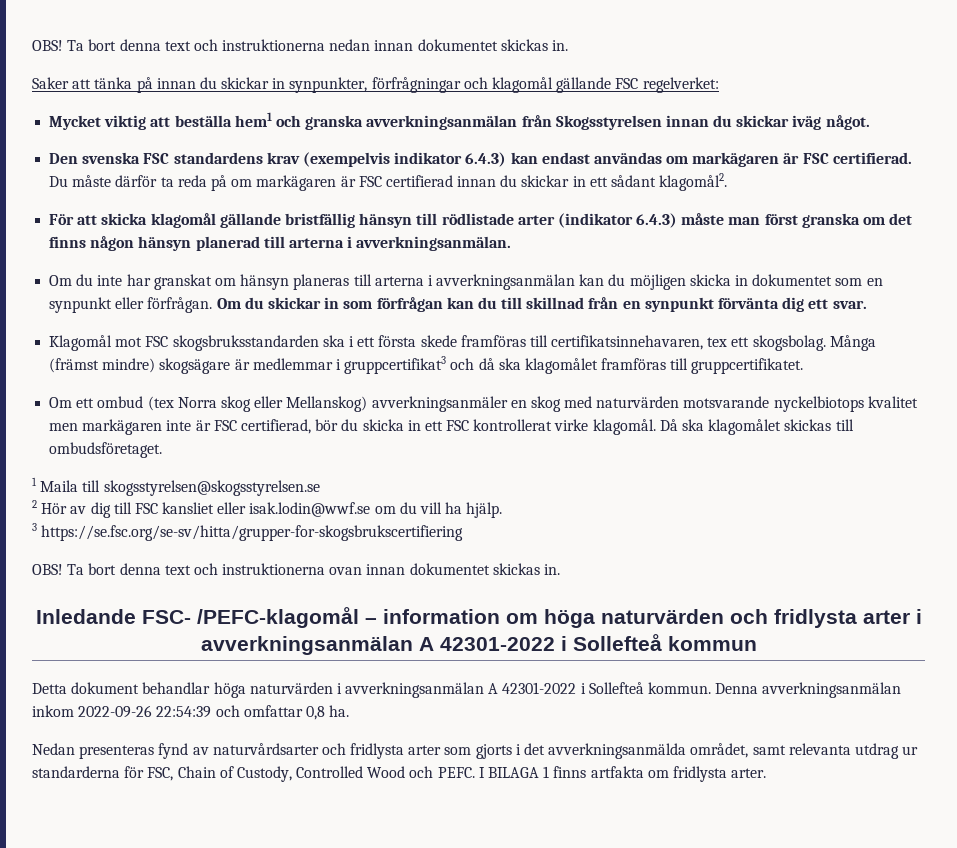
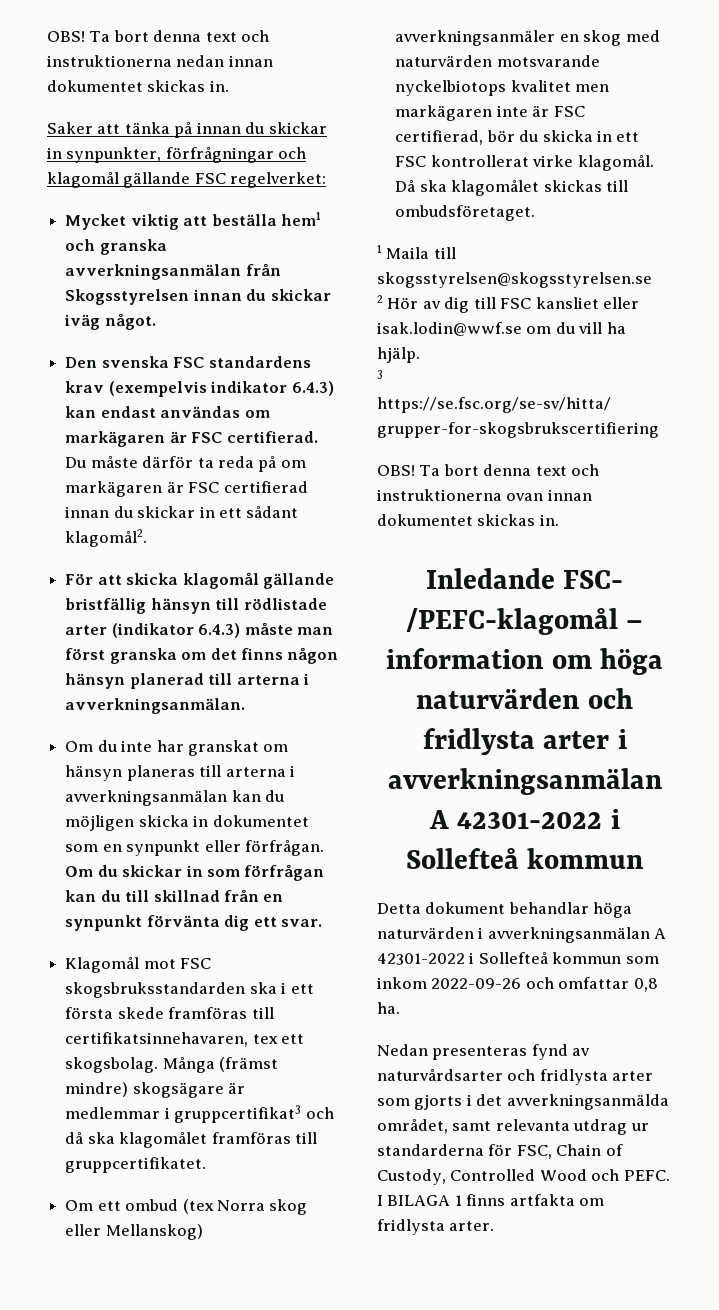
[648,682,902,698] kommun. Denna avverkningsanmälan -> [552,952,659,964] kommun som
[156,706,212,718] 22:54:39 -> (522, 983) none

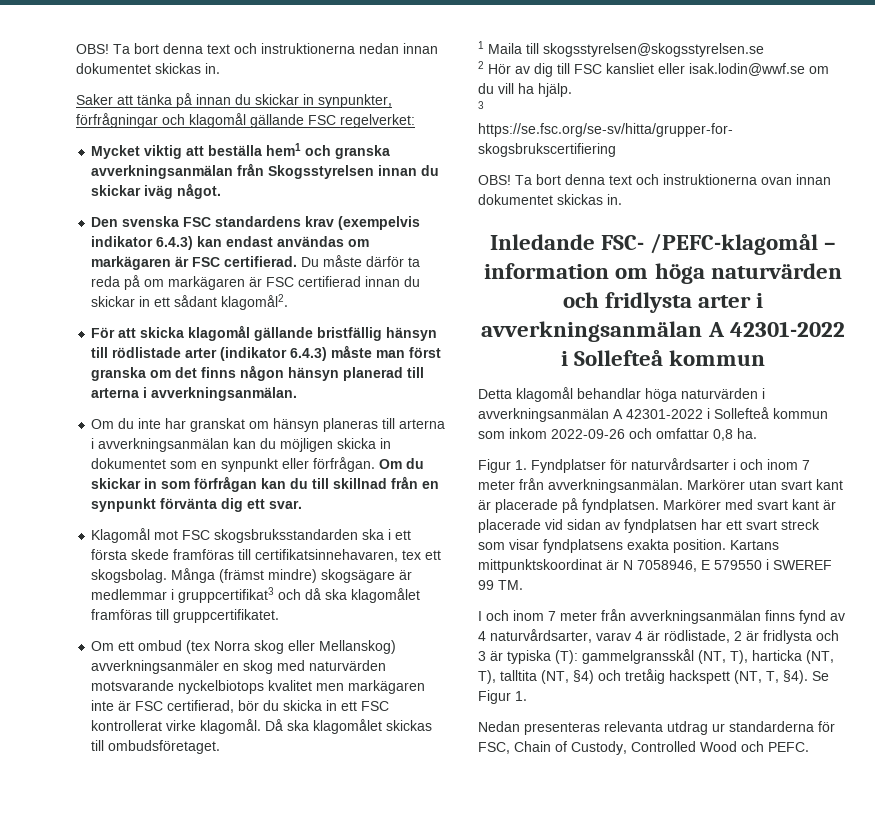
[425,902,506,914] dokument -> [516,387,573,402] klagomål
[377,1044,591,1060] [377,1069,654,1085] [377,1094,669,1110] [377,1119,492,1134] Nedan presenteras fynd av naturvårdsarter och fridlysta arter som gjorts i det avverkningsanmälda området, samt -> [478,458,810,473] [478,478,843,493] [478,498,836,513] [478,519,820,533] [478,539,779,553] [478,559,832,573] [478,580,523,590] [478,609,845,624] [478,629,839,644] [478,649,834,664] [478,669,829,684] [478,690,527,704] [478,721,600,735] Figur 1. Fyndplatser för naturvårdsarter i och inom 7 meter från avverkningsanmälan. Markörer utan svart kant är placerade på fyndplatsen. Markörer med svart kant är placerade vid sidan av fyndplatsen har ett svart streck som visar fyndplatsens exakta position. Kartans mittpunktskoordinat är N 7058946, E 579550 i SWEREF 99 TM. // I och inom 7 meter från avverkningsanmälan finns fynd av 4 naturvårdsarter, varav 4 är rödlistade, 2 är fridlysta och 3 är typiska (T): gammelgransskål (NT, T), harticka (NT, T), talltita (NT, §4) och tretåig hackspett (NT, T, §4). Se Figur 1. // Nedan presenteras
[377,1194,605,1206] [377,1219,495,1235] I BILAGA 1 finns artfakta om fridlysta arter. -> (809, 747) none

